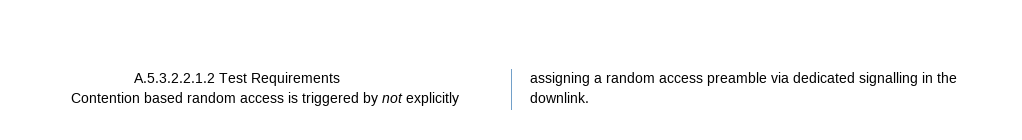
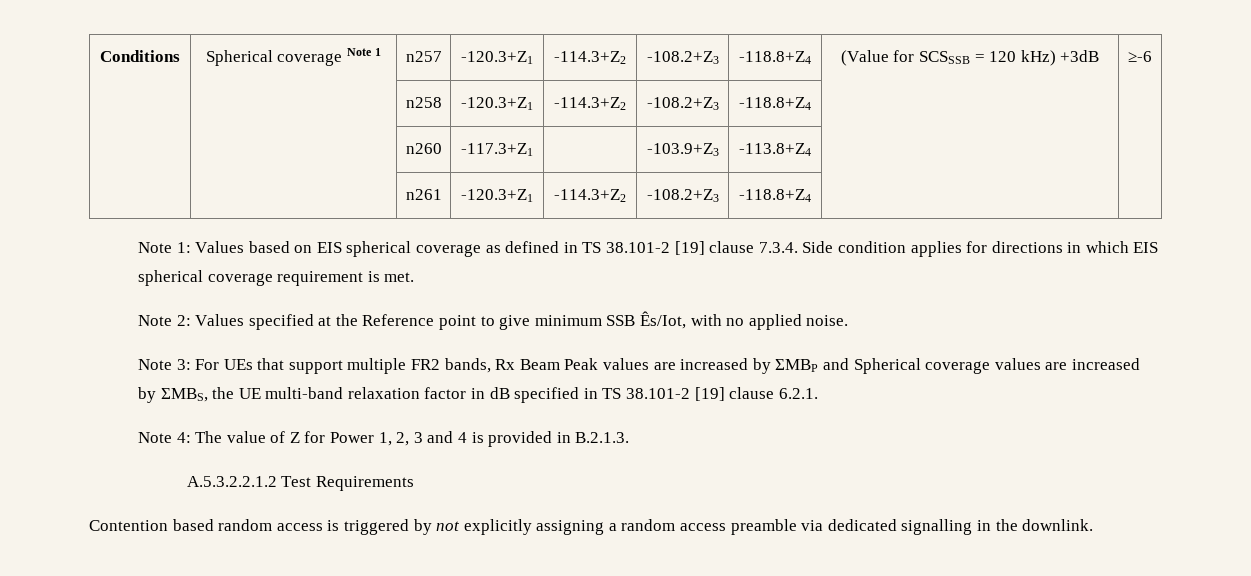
(134, 78) none -> [100,50,180,62] [205,48,382,66] [405,51,442,62] [461,51,533,64] [554,51,626,64] [646,51,719,64] [739,51,811,64] [840,50,1100,66] [1128,51,1152,62] [405,97,442,108] [461,97,533,110] [554,97,626,110] [646,97,719,110] [739,97,811,110] [405,143,442,154] [461,143,533,156] [646,143,719,156] [739,143,811,156] [405,189,442,200] [461,189,533,202] [554,189,626,202] [646,189,719,202] [739,189,811,202] [137,241,1159,257] [137,270,415,286] [137,311,849,330] [137,358,1140,374] [137,387,818,403] [137,431,630,447] Conditions | Spherical coverage Note 1 | n257 | -120.3+Z1 | -114.3+Z2 | -108.2+Z3 | -118.8+Z4 | (Value for SCSSSB = 120 kHz) +3dB | ≥-6 // | | n258 | -120.3+Z1 | -114.3+Z2 | -108.2+Z3 | -118.8+Z4 | | // | | n260 | -117.3+Z1 | | -103.9+Z3 | -113.8+Z4 | | // | | n261 | -120.3+Z1 | -114.3+Z2 | -108.2+Z3 | -118.8+Z4 | | // Note 1: Values based on EIS spherical coverage as defined in TS 38.101-2 [19] clause 7.3.4. Side condition applies for directions in which EIS spherical coverage requirement is met. // Note 2: Values specified at the Reference point to give minimum SSB Ês/Iot, with no applied noise. // Note 3: For UEs that support multiple FR2 bands, Rx Beam Peak values are increased by ΣMBP and Spherical coverage values are increased by ΣMBS, the UE multi-band relaxation factor in dB specified in TS 38.101-2 [19] clause 6.2.1. // Note 4: The value of Z for Power 1, 2, 3 and 4 is provided in B.2.1.3. //

